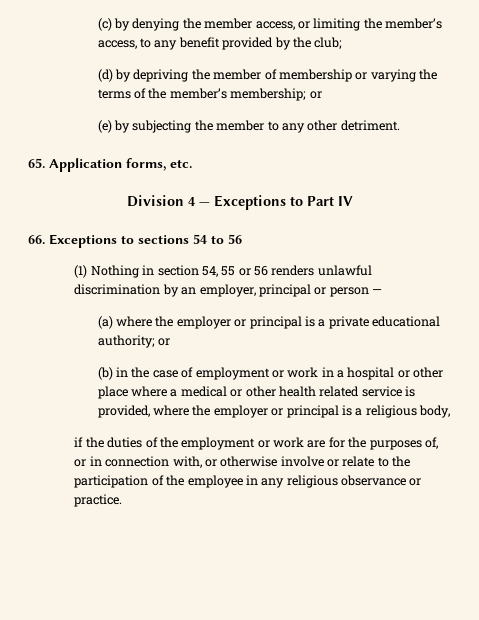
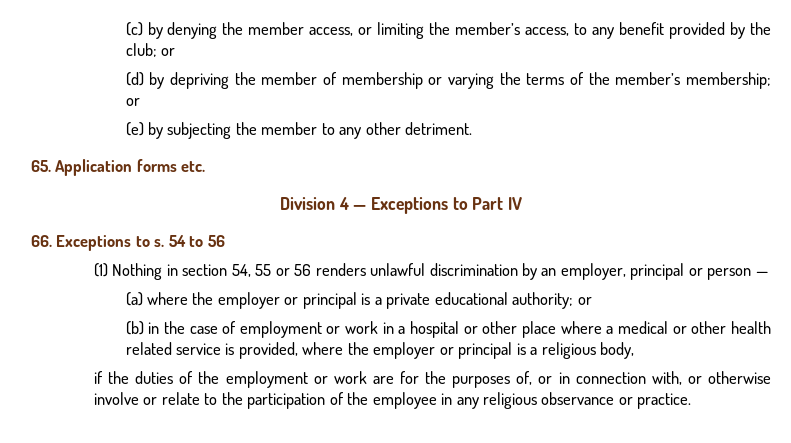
(343, 43) none -> [160,48,175,56] or
[126,158,166,171] forms, -> [136,159,177,172] forms
[138,235,189,244] sections -> [154,239,165,247] s.

